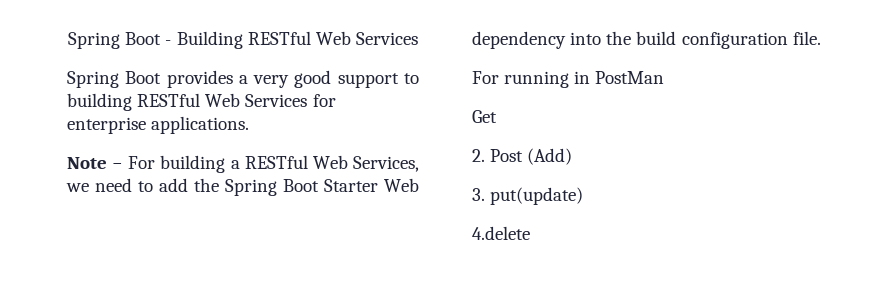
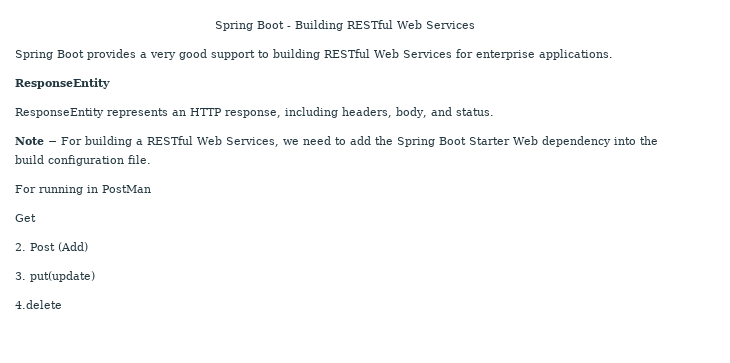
(250, 125) none -> [15,78,110,89] [15,107,494,118] // ResponseEntity // ResponseEntity represents an HTTP response, including headers, body, and status.

